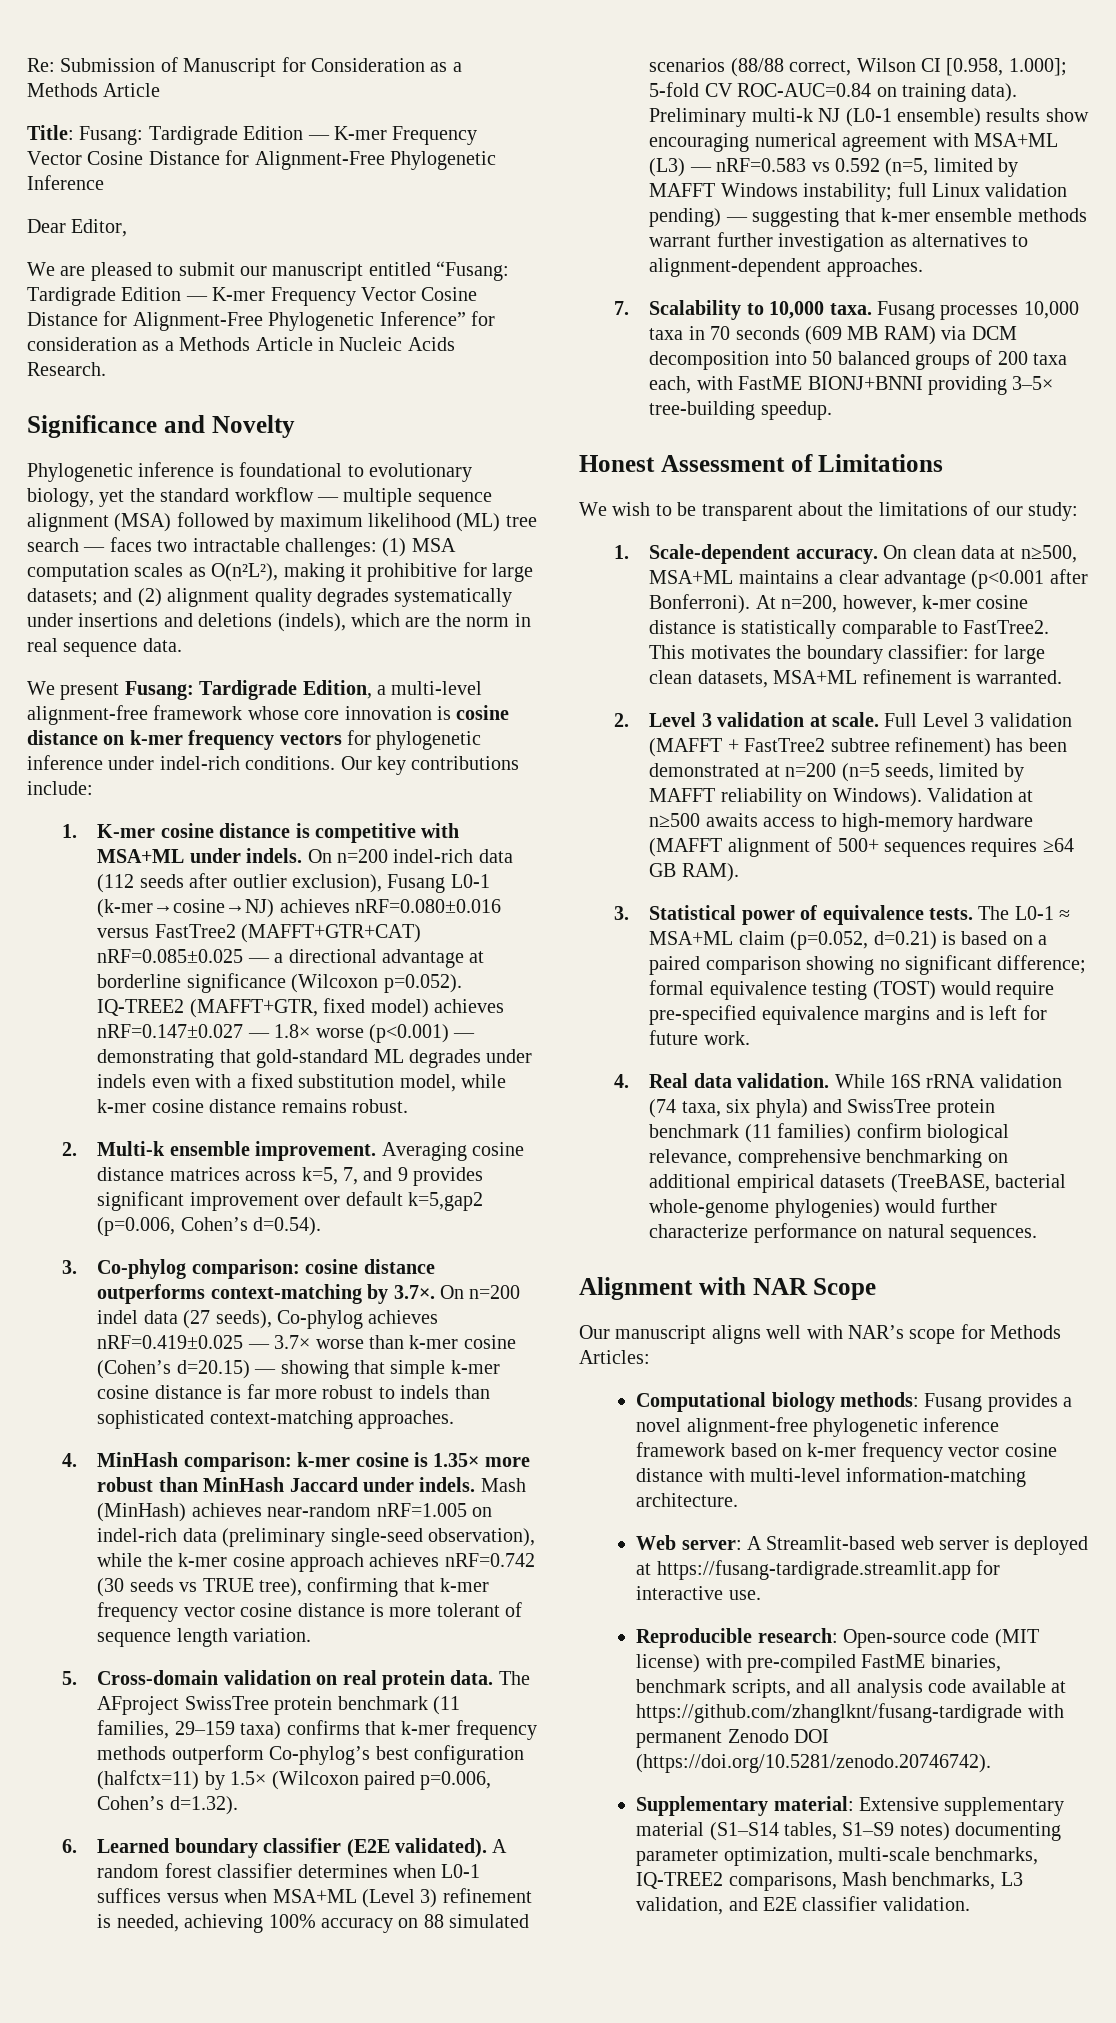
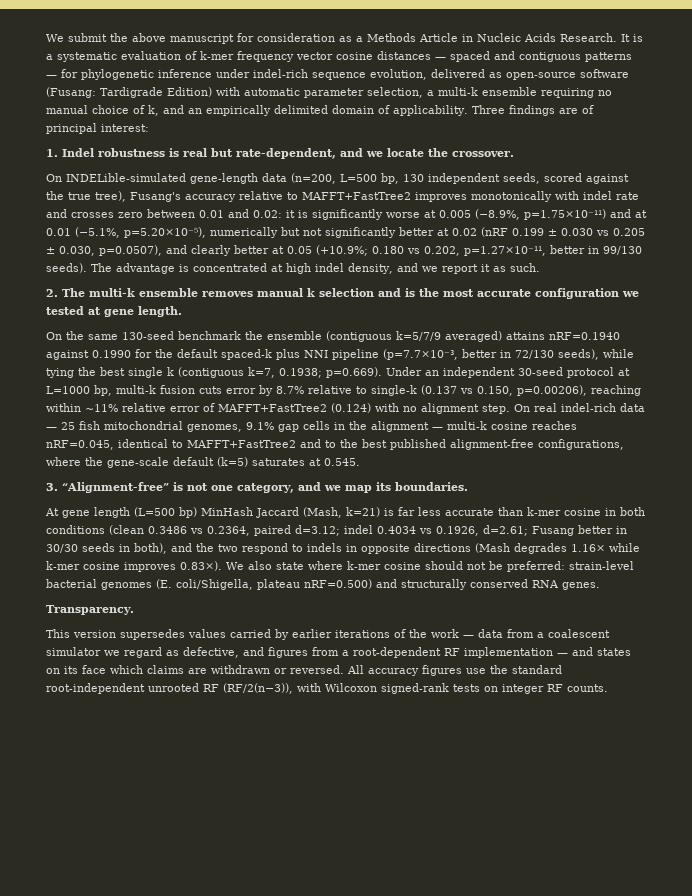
[27,57,462,77] [27,83,161,97] [27,125,478,145] [27,150,496,170] [27,175,104,190] [27,219,128,237] [27,261,510,281] [27,287,478,306] [27,311,466,331] Re: Submission of Manuscript for Consideration as a Methods Article // Title: Fusang: Tardigrade Edition — K-mer Frequency Vector Cosine Distance for Alignment-Free Phylogenetic Inference // Dear Editor, // We are pleased to submit our manuscript entitled “Fusang: Tardigrade Edition — K-mer Frequency Vector Cosine Distance for Alignment-Free Phylogenetic Inference” -> [46,33,234,44] We submit the above manuscript
[27,415,295,438] [27,462,472,482] [27,487,492,507] [27,512,537,532] [27,537,456,557] [27,562,534,582] [27,588,513,607] [27,613,531,632] [27,638,182,657] [27,680,483,700] [27,705,510,725] [27,730,342,750] // Significance and Novelty // Phylogenetic inference is foundational to evolutionary biology, yet the standard workflow — multiple sequence alignment (MSA) followed by maximum likelihood (ML) tree search — faces two intractable challenges: (1) MSA computation scales as O(n²L²), making it prohibitive for large datasets; and (2) alignment quality degrades systematically under insertions and deletions (indels), which are the norm in real sequence data. // We present Fusang: Tardigrade Edition, a multi-level alignment-free framework whose core innovation is cosine distance on k-mer frequency vectors -> [621,34,643,42] [46,51,632,62] [46,75,57,78] It is a systematic evaluation of k-mer frequency vector cosine distances — spaced and contiguous patterns —
[245,756,520,775] [27,781,93,795] [62,823,460,843] [97,848,513,863] [97,873,490,893] [97,899,502,918] [97,924,422,943] [97,949,485,968] [97,973,462,993] [97,998,504,1018] [97,1024,476,1043] [97,1049,533,1068] [97,1073,507,1092] [97,1099,408,1113] [62,1141,524,1161] [97,1167,484,1186] [97,1191,483,1211] [97,1217,322,1236] [62,1259,435,1279] [97,1284,521,1304] [97,1310,439,1329] [97,1335,516,1349] [97,1360,500,1379] [97,1384,490,1399] [97,1410,455,1429] [62,1452,530,1472] [97,1477,526,1492] [97,1503,492,1522] [97,1528,535,1547] [97,1553,535,1572] [97,1577,490,1597] [97,1602,523,1622] [97,1628,312,1647] [62,1670,530,1690] [97,1696,460,1715] [97,1720,537,1740] [97,1745,524,1765] [97,1770,492,1790] [97,1796,238,1815] [62,1838,508,1858] [97,1863,481,1878] [97,1888,532,1908] [97,1914,530,1933] [649,58,1067,77] [649,82,1018,102] [649,108,1089,127] [649,133,1058,152] [649,158,1019,177] [649,182,1068,202] [649,208,1087,227] [649,232,1029,252] [649,258,923,277] [614,300,1079,320] [649,326,1017,345] [649,350,1068,370] [649,376,1054,395] [649,401,832,420] [579,454,944,472] [579,501,1078,521] [614,544,1077,564] [649,569,1088,589] [649,594,1029,614] [649,620,1050,639] [649,644,1045,664] [649,669,1063,688] [614,712,1072,727] [649,737,1067,757] [649,763,1024,782] [649,788,1034,807] [649,813,1034,832] [649,837,1074,857] [649,863,739,882] [614,905,1071,925] [649,931,1048,950] [649,955,1087,975] [649,980,1055,1000] [649,1005,1047,1025] [649,1030,750,1045] [614,1073,1062,1088] [649,1099,995,1118] [649,1123,1009,1143] [649,1149,1008,1168] [649,1174,1066,1193] [649,1198,997,1218] [649,1223,1037,1243] [579,1277,877,1300] [579,1324,1062,1344] [579,1350,650,1364] [636,1392,1073,1412] [636,1417,1000,1437] [636,1442,1057,1462] [636,1467,1027,1487] [636,1493,739,1507] [636,1535,1088,1555] [636,1560,1000,1580] [636,1586,761,1600] [636,1628,1039,1648] [636,1654,1001,1673] [636,1679,1066,1698] [636,1703,1064,1723] [636,1729,829,1748] [636,1754,992,1773] [636,1796,1065,1816] [636,1822,1062,1841] [636,1847,1039,1866] [636,1872,1023,1891] [636,1896,970,1915] conditions. Our key contributions include: // 1. K-mer cosine distance is competitive with MSA+ML under indels. On n=200 indel-rich data (112 seeds after outlier exclusion), Fusang L0-1 (k-mer→cosine→NJ) achieves nRF=0.080±0.016 versus FastTree2 (MAFFT+GTR+CAT) nRF=0.085±0.025 — a directional advantage at borderline significance (Wilcoxon p=0.052). IQ-TREE2 (MAFFT+GTR, fixed model) achieves nRF=0.147±0.027 — 1.8× worse (p<0.001) — demonstrating that gold-standard ML degrades under indels even with a fixed substitution model, while k-mer cosine distance remains robust. // 2. Multi-k ensemble improvement. Averaging cosine distance matrices across k=5, 7, and 9 provides significant improvement over default k=5,gap2 (p=0.006, Cohen’s d=0.54). // 3. Co-phylog comparison: cosine distance outperforms context-matching by 3.7×. On n=200 indel data (27 seeds), Co-phylog achieves nRF=0.419±0.025 — 3.7× worse than k-mer cosine (Cohen’s d=20.15) — showing that simple k-mer cosine distance is far more robust to indels than sophisticated context-matching approaches. // 4. MinHash comparison: k-mer cosine is 1.35× more robust than MinHash Jaccard under indels. Mash (MinHash) achieves near-random nRF=1.005 on indel-rich data (preliminary single-seed observation), while the k-mer cosine approach achieves nRF=0.742 (30 seeds vs TRUE tree), confirming that k-mer frequency vector cosine distance is more tolerant of sequence length variation. // 5. Cross-domain validation on real protein data. The AFproject SwissTree protein benchmark (11 families, 29–159 taxa) confirms that k-mer frequency methods outperform Co-phylog’s best configuration (halfctx=11) by 1.5× (Wilcoxon paired p=0.006, Cohen’s d=1.32). // 6. Learned boundary classifier (E2E validated). A random forest classifier determines when L0-1 suffices versus when MSA+ML (Level 3) refinement is needed, achieving 100% accuracy on 88 simulated scenarios (88/88 correct, Wilson CI [0.958, 1.000]; 5-fold CV ROC-AUC=0.84 on training data). Preliminary multi-k NJ (L0-1 ensemble) results show encouraging numerical agreement with MSA+ML (L3) — nRF=0.583 vs 0.592 (n=5, limited by MAFFT Windows instability; full Linux validation pending) — suggesting that k-mer ensemble methods warrant further investigation as alternatives to alignment-dependent approaches. // 7. Scalability to 10,000 taxa. Fusang processes 10,000 taxa in 70 seconds (609 MB RAM) via DCM decomposition into 50 balanced groups of 200 taxa each, with FastME BIONJ+BNNI providing 3–5× tree-building speedup. // Honest Assessment of Limitations // We wish to be transparent about the limitations of our study: // 1. Scale-dependent accuracy. On clean data at n≥500, MSA+ML maintains a clear advantage (p<0.001 after Bonferroni). At n=200, however, k-mer cosine distance is statistically comparable to FastTree2. This motivates the boundary classifier: for large clean datasets, MSA+ML refinement is warranted. // 2. Level 3 validation at scale. Full Level 3 validation (MAFFT + FastTree2 subtree refinement) has been demonstrated at n=200 (n=5 seeds, limited by MAFFT reliability on Windows). Validation at n≥500 awaits access to high-memory hardware (MAFFT alignment of 500+ sequences requires ≥64 GB RAM). // 3. Statistical power of equivalence tests. The L0-1 ≈ MSA+ML claim (p=0.052, d=0.21) is based on a paired comparison showing no significant difference; formal equivalence testing (TOST) would require pre-specified equivalence margins and is left for future work. // 4. Real data validation. While 16S rRNA validation (74 taxa, six phyla) and SwissTree protein benchmark (11 families) confirm biological relevance, comprehensive benchmarking on additional empirical datasets (TreeBASE, bacterial whole-genome phylogenies) would further characterize performance on natural sequences. // Alignment with NAR Scope // Our manuscript aligns well with NAR’s scope for Methods Articles: // Computational biology methods: Fusang provides a novel alignment-free phylogenetic inference framework based on k-mer frequency vector cosine distance with multi-level information-matching architecture. // Web server: A Streamlit-based web server is deployed at https://fusang-tardigrade.streamlit.app for interactive use. // Reproducible research: Open-source code (MIT license) with pre-compiled FastME binaries, benchmark scripts, and all analysis code available at https://github.com/zhanglknt/fusang-tardigrade with permanent Zenodo DOI (https://doi.org/10.5281/zenodo.20746742). // Supplementary material: Extensive supplementary material (S1–S14 tables, S1–S9 notes) documenting parameter optimization, multi-scale benchmarks, IQ-TREE2 comparisons, Mash benchmarks, L3 validation, and E2E classifier validation. -> [312,69,629,80] [46,87,612,98] [46,105,594,116] [46,123,149,134] [46,148,514,159] [46,173,629,184] [46,191,639,202] [46,209,647,220] [46,227,645,238] [46,245,642,256] [46,263,540,274] [46,288,639,299] [46,306,182,317] [46,331,620,342] [46,349,634,360] [46,367,630,378] [46,385,641,396] [46,403,645,414] [46,421,577,432] [46,439,624,450] [46,457,360,468] [46,482,468,493] [45,507,645,518] [46,525,627,536] [46,543,640,554] [46,561,634,572] [46,579,600,590] [46,605,134,615] [46,629,610,640] [46,647,631,658] [46,665,562,676] [46,683,608,694] sequence evolution, delivered as open-source software (Fusang: Tardigrade Edition) with automatic parameter selection, a multi-k ensemble requiring no manual choice of k, and an empirically delimited domain of applicability. Three findings are of principal interest: // 1. Indel robustness is real but rate-dependent, and we locate the crossover. // On INDELible-simulated gene-length data (n=200, L=500 bp, 130 independent seeds, scored against the true tree), Fusang's accuracy relative to MAFFT+FastTree2 improves monotonically with indel rate and crosses zero between 0.01 and 0.02: it is significantly worse at 0.005 (−8.9%, p=1.75×10⁻¹¹) and at 0.01 (−5.1%, p=5.20×10⁻⁵), numerically but not significantly better at 0.02 (nRF 0.199 ± 0.030 vs 0.205 ± 0.030, p=0.0507), and clearly better at 0.05 (+10.9%; 0.180 vs 0.202, p=1.27×10⁻¹¹, better in 99/130 seeds). The advantage is concentrated at high indel density, and we report it as such. // 2. The multi-k ensemble removes manual k selection and is the most accurate configuration we tested at gene length. // On the same 130-seed benchmark the ensemble (contiguous k=5/7/9 averaged) attains nRF=0.1940 against 0.1990 for the default spaced-k plus NNI pipeline (p=7.7×10⁻³, better in 72/130 seeds), while tying the best single k (contiguous k=7, 0.1938; p=0.669). Under an independent 30-seed protocol at L=1000 bp, multi-k fusion cuts error by 8.7% relative to single-k (0.137 vs 0.150, p=0.00206), reaching within ~11% relative error of MAFFT+FastTree2 (0.124) with no alignment step. On real indel-rich data — 25 fish mitochondrial genomes, 9.1% gap cells in the alignment — multi-k cosine reaches nRF=0.045, identical to MAFFT+FastTree2 and to the best published alignment-free configurations, where the gene-scale default (k=5) saturates at 0.545. // 3. “Alignment-free” is not one category, and we map its boundaries. // At gene length (L=500 bp) MinHash Jaccard (Mash, k=21) is far less accurate than k-mer cosine in both conditions (clean 0.3486 vs 0.2364, paired d=3.12; indel 0.4034 vs 0.1926, d=2.61; Fusang better in 30/30 seeds in both), and the two respond to indels in opposite directions (Mash degrades 1.16× while k-mer cosine improves 0.83×). We also state where k-mer cosine should not be preferred: strain-level bacterial genomes (E. coli/Shigella, plateau nRF=0.500) and structurally conserved RNA genes. // Transparency. // This version supersedes values carried by earlier iterations of the work — data from a coalescent simulator we regard as defective, and figures from a root-dependent RF implementation — and states on its face which claims are withdrawn or reversed. All accuracy figures use the standard root-independent unrooted RF (RF/2(n−3)), with Wilcoxon signed-rank tests on integer RF counts.

